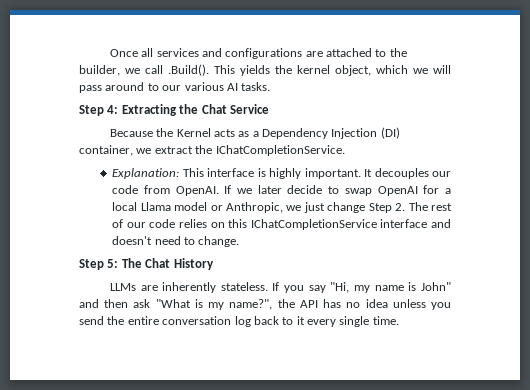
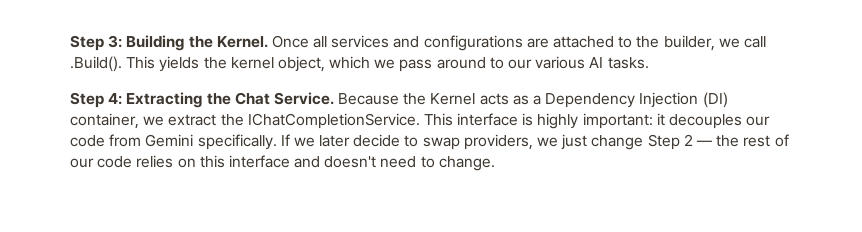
(109, 53) none -> [70,35,268,51] Step 3: Building the Kernel.
[433,65,451,74] will -> (396, 64) none
[229,104,269,114] Service // -> [273,92,334,105] Service.
[112,168,180,179] // Explanation: -> (420, 121) none
[304,168,373,179] important. It -> [582,113,665,129] important: it
[175,186,219,196] OpenAI. -> [145,134,277,150] Gemini specifically.
[377,185,452,196] [112,202,283,213] OpenAI for a local Llama model or Anthropic, -> [463,134,533,150] providers,
[395,202,428,211] 2. The -> [683,134,740,147] 2 — the
[250,219,377,230] IChatCompletionService -> (225, 161) none
[79,258,214,270] [109,282,452,293] [79,299,451,310] [79,316,399,327] // Step 5: The Chat History // LLMs are inherently stateless. If you say "Hi, my name is John" and then ask "What is my name?", the API has no idea unless you send the entire conversation log back to it every single time. -> (495, 163) none

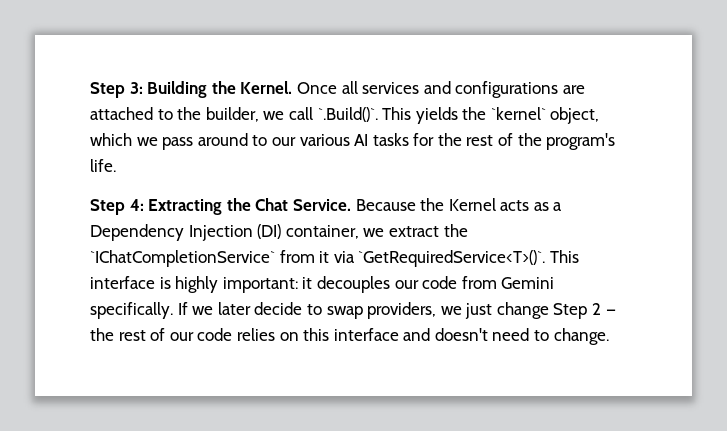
[70,56,122,72] .Build(). -> [317,107,378,122] `.Build()`.
[230,57,274,69] kernel -> [490,107,546,120] `kernel`
[607,57,649,69] tasks. -> [372,133,616,150] [90,159,116,172] tasks for the rest of the program's life.
[247,113,420,129] IChatCompletionService. -> [90,250,546,267] `IChatCompletionService` from it via `GetRequiredService<T>()`.

